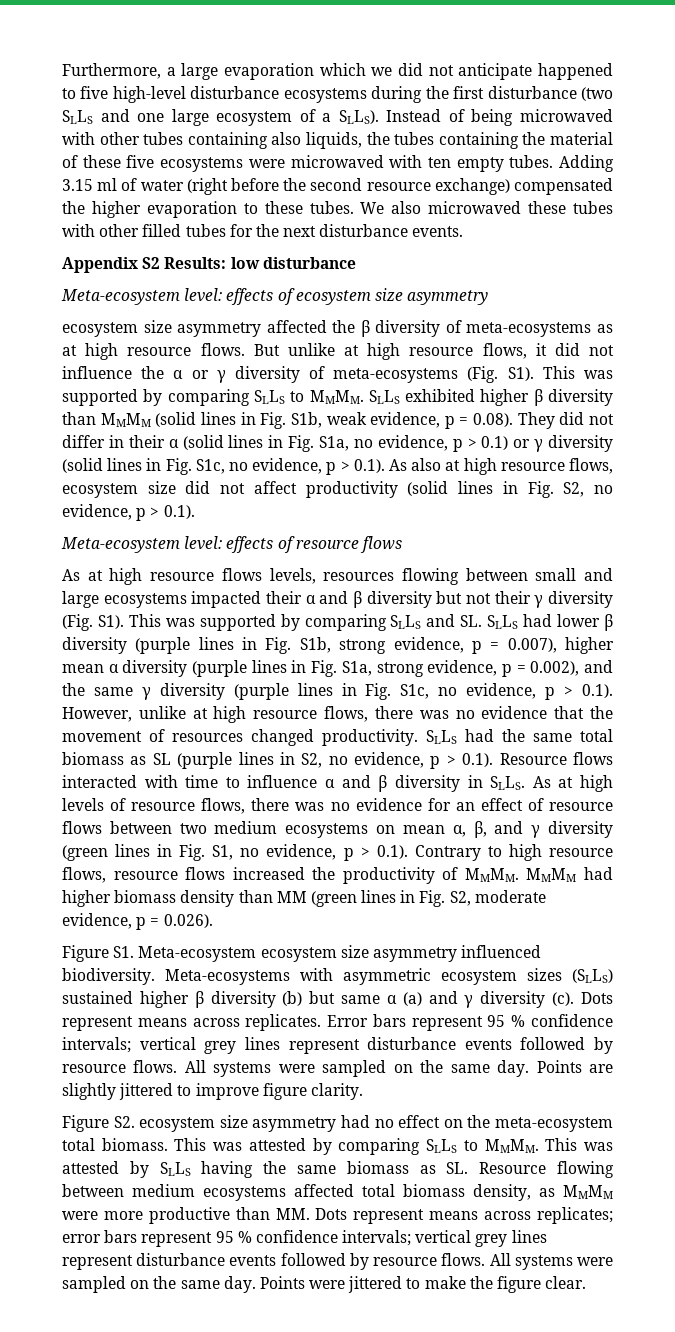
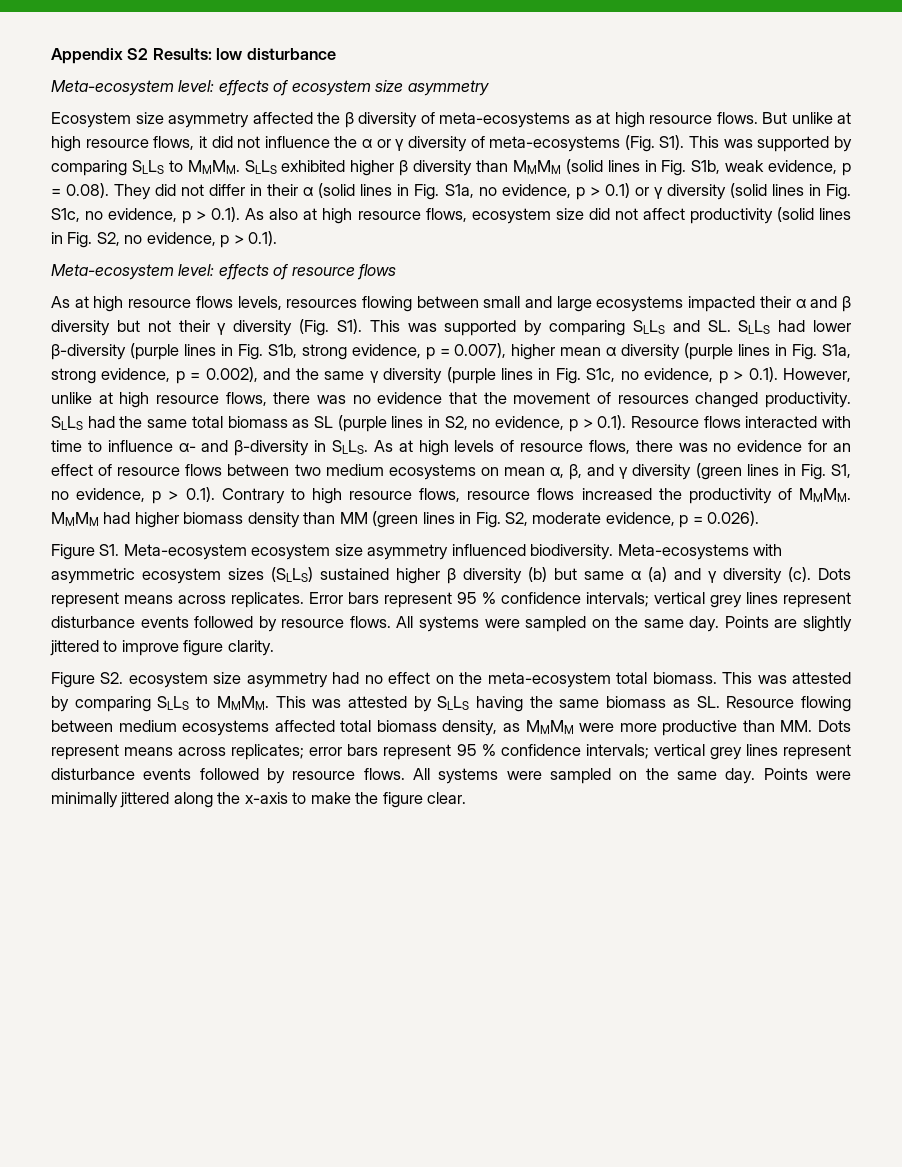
[62,63,614,80] [62,86,614,103] [62,109,614,126] [62,132,614,149] [62,155,614,172] [62,178,613,195] [62,201,613,218] [62,224,464,237] Furthermore, a large evaporation which we did not anticipate happened to five high-level disturbance ecosystems during the first disturbance (two SLLS and one large ecosystem of a SLLS). Instead of being microwaved with other tubes containing also liquids, the tubes containing the material of these five ecosystems were microwaved with ten empty tubes. Adding 3.15 ml of water (right before the second resource exchange) compensated the higher evaporation to these tubes. We also microwaved these tubes with other filled tubes for the next disturbance events. // -> (51, 56) none
[62,322,138,337] ecosystem -> [51,112,131,128] Ecosystem
[603,614,613,631] [62,637,127,654] β diversity -> [51,344,126,360] β-diversity
[325,775,460,792] α and β diversity -> [178,440,310,456] α- and β-diversity
[348,1276,403,1293] jittered -> [51,792,288,808] minimally jittered along the x-axis

